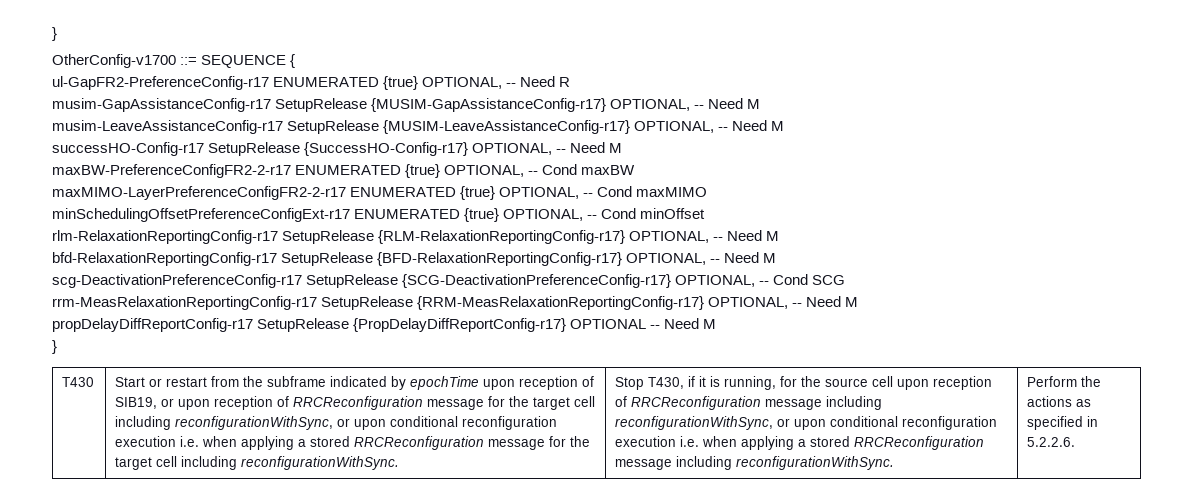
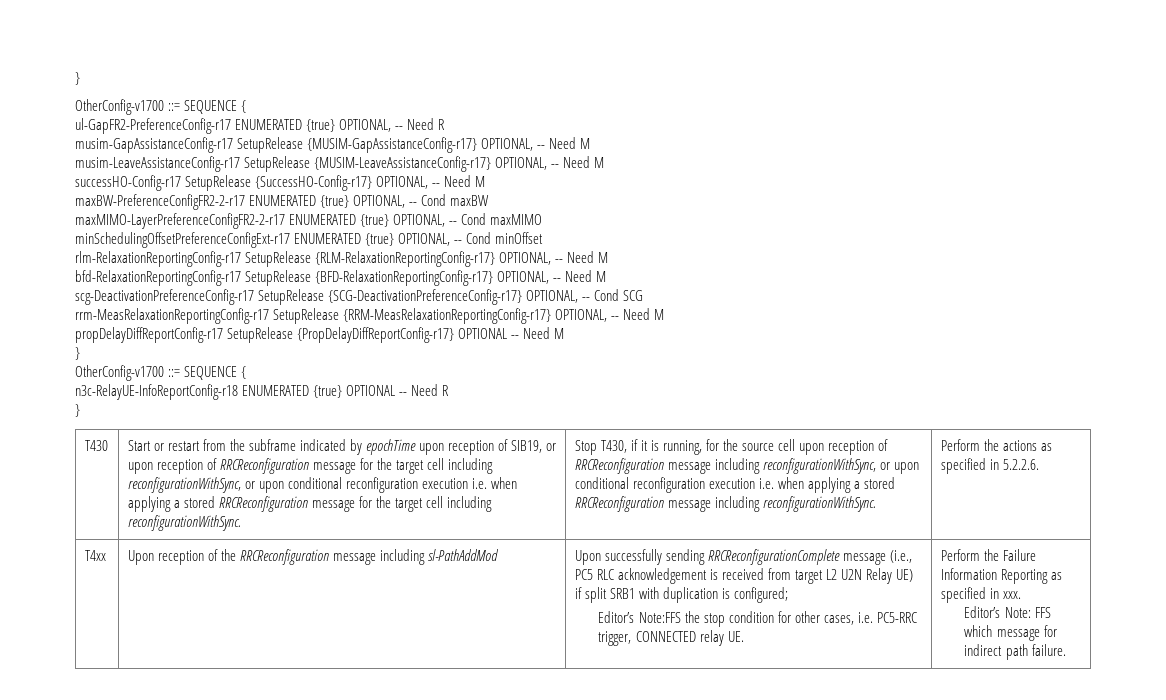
(57, 347) none -> [75,365,247,381] [75,384,450,400] [75,404,80,417] // OtherConfig-v1700 ::= SEQUENCE { // n3c-RelayUE-InfoReportConfig-r18 ENUMERATED {true} OPTIONAL -- Need R // }
(1076, 442) none -> [84,550,106,561] [127,549,499,565] [574,549,912,565] [574,568,914,584] [574,587,788,603] [598,611,917,627] [598,630,744,646] [940,549,1036,561] [940,568,1062,584] [940,587,1021,603] [964,606,1051,618] [964,625,1057,641] [964,644,1066,660] // T4xx | Upon reception of the RRCReconfiguration message including sl-PathAddMod | Upon successfully sending RRCReconfigurationComplete message (i.e., PC5 RLC acknowledgement is received from target L2 U2N Relay UE) if split SRB1 with duplication is configured; // Editor’s Note:FFS the stop condition for other cases, i.e. PC5-RRC trigger, CONNECTED relay UE. | Perform the Failure Information Reporting as specified in xxx. // Editor’s Note: FFS which message for indirect path failure.

